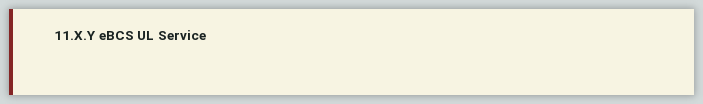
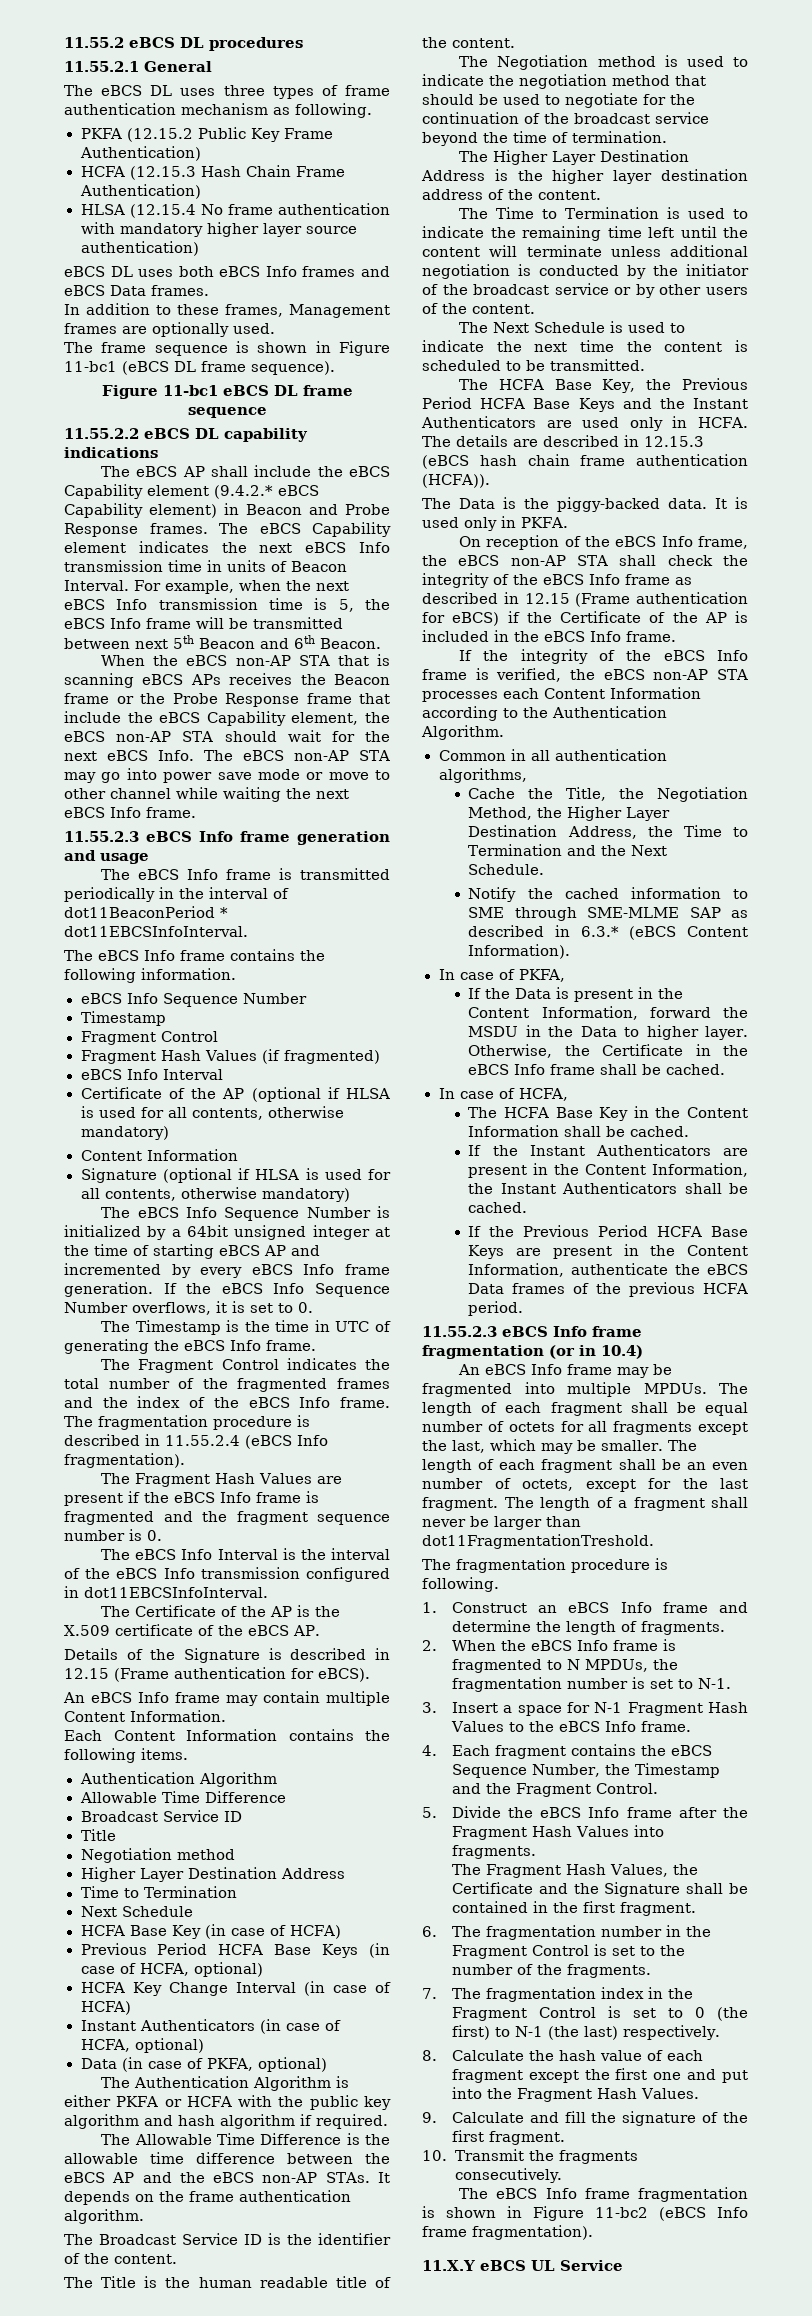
(54, 35) none -> [64,37,303,51] [64,61,212,72] [64,85,390,99] [64,103,372,118] [80,127,334,142] [79,146,201,161] [80,165,346,180] [79,184,201,199] [80,203,390,218] [80,222,357,237] [80,241,199,256] [64,266,390,277] [64,285,209,296] [64,303,390,318] [64,322,275,337] [64,341,391,356] [64,361,335,375] [101,385,353,399] [187,407,267,418] [64,428,308,442] [64,447,158,458] [101,465,390,477] [64,484,319,499] [64,503,390,518] [64,522,391,537] [64,541,391,553] [64,560,347,572] [64,580,349,594] [64,598,390,612] [64,617,343,629] [64,635,381,649] [101,654,390,666] [64,673,390,688] [64,693,390,707] [64,711,390,726] [64,730,390,742] [64,750,390,761] [64,768,390,783] [64,787,349,802] [64,807,196,818] [64,831,390,845] [64,850,149,864] [101,868,390,880] [64,887,289,902] [64,906,228,918] [64,926,248,937] [64,949,325,961] [64,968,236,983] [80,993,307,1007] [80,1011,166,1026] [80,1031,218,1045] [80,1049,381,1064] [80,1069,223,1080] [80,1087,390,1102] [80,1106,344,1120] [80,1126,169,1140] [80,1149,238,1161] [80,1168,391,1183] [80,1187,350,1202] [101,1206,390,1221] [64,1225,390,1240] [64,1244,320,1259] [64,1263,390,1278] [64,1282,390,1297] [64,1301,313,1315] [101,1320,391,1335] [64,1339,316,1354] [101,1358,391,1373] [64,1378,390,1392] [64,1396,391,1408] [64,1415,310,1430] [64,1434,328,1449] [64,1453,185,1468] [101,1473,343,1487] [64,1491,319,1506] [64,1511,390,1525] [64,1529,162,1541] [101,1548,390,1560] [64,1567,390,1582] [64,1586,268,1598] [101,1605,341,1617] [64,1624,320,1636] [64,1648,390,1663] [64,1667,370,1682] [63,1691,390,1706] [64,1710,226,1722] [64,1729,390,1741] [64,1748,188,1763] [79,1772,277,1787] [79,1791,286,1803] [80,1810,242,1822] [80,1829,116,1841] [80,1848,235,1863] [80,1867,345,1882] [80,1886,238,1898] [80,1906,193,1917] [80,1924,342,1939] [80,1943,390,1958] [80,1962,264,1977] [80,1981,391,1996] [80,2001,132,2015] [80,2019,341,2034] [80,2038,205,2053] [80,2057,328,2072] [101,2076,350,2091] [64,2095,391,2110] [64,2114,388,2129] [101,2133,390,2145] [64,2152,390,2164] [64,2172,390,2183] [64,2190,351,2205] [64,2209,144,2224] [64,2233,391,2245] [64,2253,177,2264] [64,2276,391,2288] [422,37,515,48] [459,55,748,70] [422,74,706,89] [422,93,695,108] [422,112,709,124] [422,131,667,146] [459,150,690,165] [421,169,748,184] [422,189,601,200] [459,207,748,219] [422,226,748,241] [422,245,748,257] [422,264,749,279] [422,283,748,298] [422,303,535,314] [459,321,686,333] [422,340,748,352] [422,359,645,371] [459,378,748,393] [422,397,748,412] [421,416,749,431] [422,435,704,447] [422,454,748,469] [422,474,490,488] [422,497,748,512] [422,516,568,531] [459,535,748,550] [422,555,748,566] [422,573,692,588] [422,592,748,607] [422,611,748,626] [422,630,676,642] [459,649,748,664] [422,668,748,682] [422,687,701,702] [422,706,667,721] [421,725,504,740] [438,749,667,761] [438,768,527,783] [468,787,748,802] [468,806,671,821] [468,825,748,839] [468,844,668,856] [468,864,545,875] [468,887,748,902] [468,907,748,921] [468,925,748,940] [468,944,571,959] [438,969,566,982] [468,987,684,1002] [468,1006,748,1020] [468,1025,749,1040] [468,1044,748,1058] [468,1064,726,1075] [438,1088,569,1101] [468,1106,748,1121] [468,1125,690,1137] [468,1144,748,1156] [468,1163,748,1178] [468,1182,748,1194] [468,1202,528,1213] [468,1225,748,1237] [468,1244,748,1259] [468,1263,748,1277] [468,1282,749,1297] [468,1301,524,1316] [422,1326,642,1337] [422,1345,643,1359] [458,1364,673,1378] [422,1382,748,1397] [422,1402,748,1416] [422,1421,748,1435] [422,1439,697,1454] [422,1459,748,1473] [422,1478,748,1492] [422,1497,748,1511] [422,1516,581,1530] [422,1534,654,1549] [422,1558,668,1573] [422,1577,499,1592] [422,1602,748,1613] [451,1620,725,1635] [422,1639,676,1651] [451,1659,678,1673] [451,1677,731,1692] [422,1702,748,1716] [450,1721,691,1732] [422,1744,712,1759] [451,1763,720,1778] [451,1783,658,1797] [422,1806,748,1818] [451,1825,664,1840] [451,1845,536,1859] [451,1864,698,1878] [451,1882,748,1897] [451,1901,696,1916] [422,1925,711,1940] [451,1944,685,1959] [451,1964,651,1978] [422,1987,693,2002] [451,2006,748,2021] [451,2025,720,2040] [422,2050,703,2061] [451,2068,748,2083] [451,2087,699,2102] [422,2111,748,2126] [451,2130,565,2145] [422,2149,638,2164] [454,2168,563,2183] [459,2187,748,2202] [422,2206,748,2221] [422,2225,593,2240] 11.55.2 eBCS DL procedures // 11.55.2.1 General // The eBCS DL uses three types of frame authentication mechanism as following. // PKFA (12.15.2 Public Key Frame Authentication) // HCFA (12.15.3 Hash Chain Frame Authentication) // HLSA (12.15.4 No frame authentication with mandatory higher layer source authentication) // eBCS DL uses both eBCS Info frames and eBCS Data frames. // In addition to these frames, Management frames are optionally used. // The frame sequence is shown in Figure 11-bc1 (eBCS DL frame sequence). // Figure 11-bc1 eBCS DL frame sequence // 11.55.2.2 eBCS DL capability indications // The eBCS AP shall include the eBCS Capability element (9.4.2.* eBCS Capability element) in Beacon and Probe Response frames. The eBCS Capability element indicates the next eBCS Info transmission time in units of Beacon Interval. For example, when the next eBCS Info transmission time is 5, the eBCS Info frame will be transmitted between next 5th Beacon and 6th Beacon. // When the eBCS non-AP STA that is scanning eBCS APs receives the Beacon frame or the Probe Response frame that include the eBCS Capability element, the eBCS non-AP STA should wait for the next eBCS Info. The eBCS non-AP STA may go into power save mode or move to other channel while waiting the next eBCS Info frame. // 11.55.2.3 eBCS Info frame generation and usage // The eBCS Info frame is transmitted periodically in the interval of dot11BeaconPeriod * dot11EBCSInfoInterval. // The eBCS Info frame contains the following information. // eBCS Info Sequence Number // Timestamp // Fragment Control // Fragment Hash Values (if fragmented) // eBCS Info Interval // Certificate of the AP (optional if HLSA is used for all contents, otherwise mandatory) // Content Information // Signature (optional if HLSA is used for all contents, otherwise mandatory) // The eBCS Info Sequence Number is initialized by a 64bit unsigned integer at the time of starting eBCS AP and incremented by every eBCS Info frame generation. If the eBCS Info Sequence Number overflows, it is set to 0. // The Timestamp is the time in UTC of generating the eBCS Info frame. // The Fragment Control indicates the total number of the fragmented frames and the index of the eBCS Info frame. The fragmentation procedure is described in 11.55.2.4 (eBCS Info fragmentation). // The Fragment Hash Values are present if the eBCS Info frame is fragmented and the fragment sequence number is 0. // The eBCS Info Interval is the interval of the eBCS Info transmission configured in dot11EBCSInfoInterval. // The Certificate of the AP is the X.509 certificate of the eBCS AP. // Details of the Signature is described in 12.15 (Frame authentication for eBCS). // An eBCS Info frame may contain multiple Content Information. // Each Content Information contains the following items. // Authentication Algorithm // Allowable Time Difference // Broadcast Service ID // Title // Negotiation method // Higher Layer Destination Address // Time to Termination // Next Schedule // HCFA Base Key (in case of HCFA) // Previous Period HCFA Base Keys (in case of HCFA, optional) // HCFA Key Change Interval (in case of HCFA) // Instant Authenticators (in case of HCFA, optional) // Data (in case of PKFA, optional) // The Authentication Algorithm is either PKFA or HCFA with the public key algorithm and hash algorithm if required. // The Allowable Time Difference is the allowable time difference between the eBCS AP and the eBCS non-AP STAs. It depends on the frame authentication algorithm. // The Broadcast Service ID is the identifier of the content. // The Title is the human readable title of the content. // The Negotiation method is used to indicate the negotiation method that should be used to negotiate for the continuation of the broadcast service beyond the time of termination. // The Higher Layer Destination Address is the higher layer destination address of the content. // The Time to Termination is used to indicate the remaining time left until the content will terminate unless additional negotiation is conducted by the initiator of the broadcast service or by other users of the content. // The Next Schedule is used to indicate the next time the content is scheduled to be transmitted. // The HCFA Base Key, the Previous Period HCFA Base Keys and the Instant Authenticators are used only in HCFA. The details are described in 12.15.3 (eBCS hash chain frame authentication (HCFA)). // The Data is the piggy-backed data. It is used only in PKFA. // On reception of the eBCS Info frame, the eBCS non-AP STA shall check the integrity of the eBCS Info frame as described in 12.15 (Frame authentication for eBCS) if the Certificate of the AP is included in the eBCS Info frame. // If the integrity of the eBCS Info frame is verified, the eBCS non-AP STA processes each Content Information according to the Authentication Algorithm. // Common in all authentication algorithms, // Cache the Title, the Negotiation Method, the Higher Layer Destination Address, the Time to Termination and the Next Schedule. // Notify the cached information to SME through SME-MLME SAP as described in 6.3.* (eBCS Content Information). // In case of PKFA, // If the Data is present in the Content Information, forward the MSDU in the Data to higher layer. Otherwise, the Certificate in the eBCS Info frame shall be cached. // In case of HCFA, // The HCFA Base Key in the Content Information shall be cached. // If the Instant Authenticators are present in the Content Information, the Instant Authenticators shall be cached. // If the Previous Period HCFA Base Keys are present in the Content Information, authenticate the eBCS Data frames of the previous HCFA period. // 11.55.2.3 eBCS Info frame fragmentation (or in 10.4) // An eBCS Info frame may be fragmented into multiple MPDUs. The length of each fragment shall be equal number of octets for all fragments except the last, which may be smaller. The length of each fragment shall be an even number of octets, except for the last fragment. The length of a fragment shall never be larger than dot11FragmentationTreshold. // The fragmentation procedure is following. // 1. Construct an eBCS Info frame and determine the length of fragments. // 2. When the eBCS Info frame is fragmented to N MPDUs, the fragmentation number is set to N-1. // 3. Insert a space for N-1 Fragment Hash Values to the eBCS Info frame. // 4. Each fragment contains the eBCS Sequence Number, the Timestamp and the Fragment Control. // 5. Divide the eBCS Info frame after the Fragment Hash Values into fragments. // The Fragment Hash Values, the Certificate and the Signature shall be contained in the first fragment. // 6. The fragmentation number in the Fragment Control is set to the number of the fragments. // 7. The fragmentation index in the Fragment Control is set to 0 (the first) to N-1 (the last) respectively. // 8. Calculate the hash value of each fragment except the first one and put into the Fragment Hash Values. // 9. Calculate and fill the signature of the first fragment. // 10. Transmit the fragments consecutively. // The eBCS Info frame fragmentation is shown in Figure 11-bc2 (eBCS Info frame fragmentation). //

